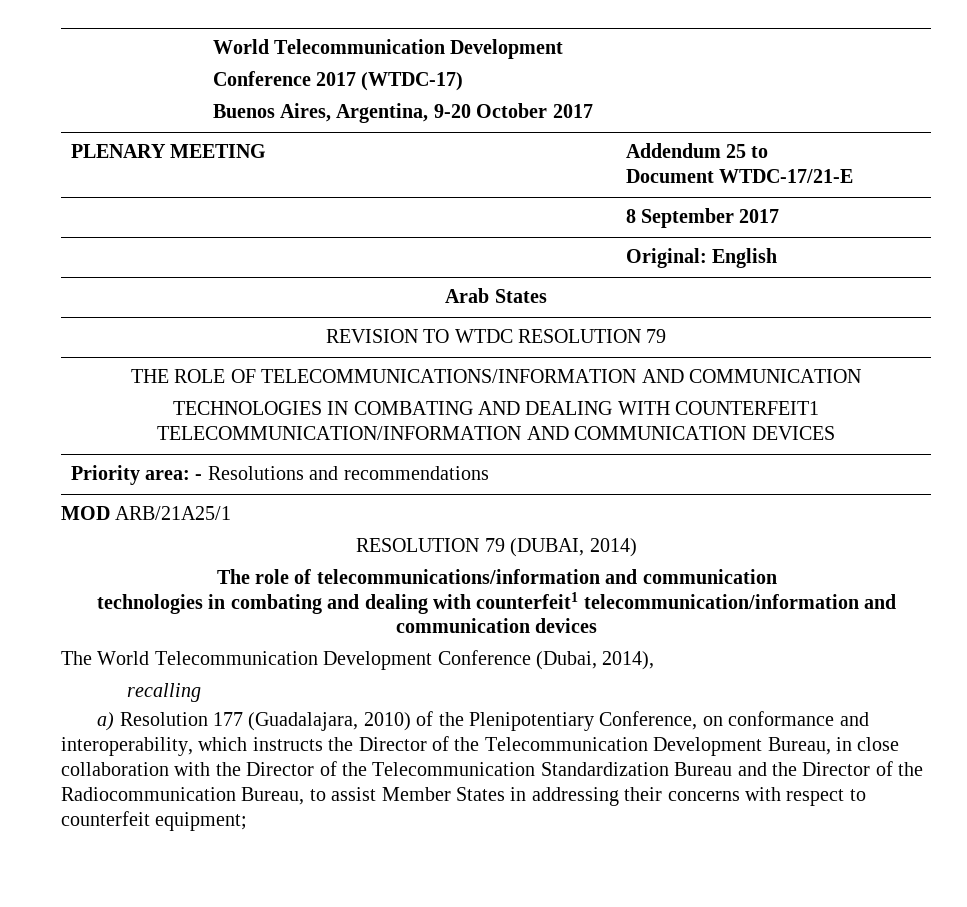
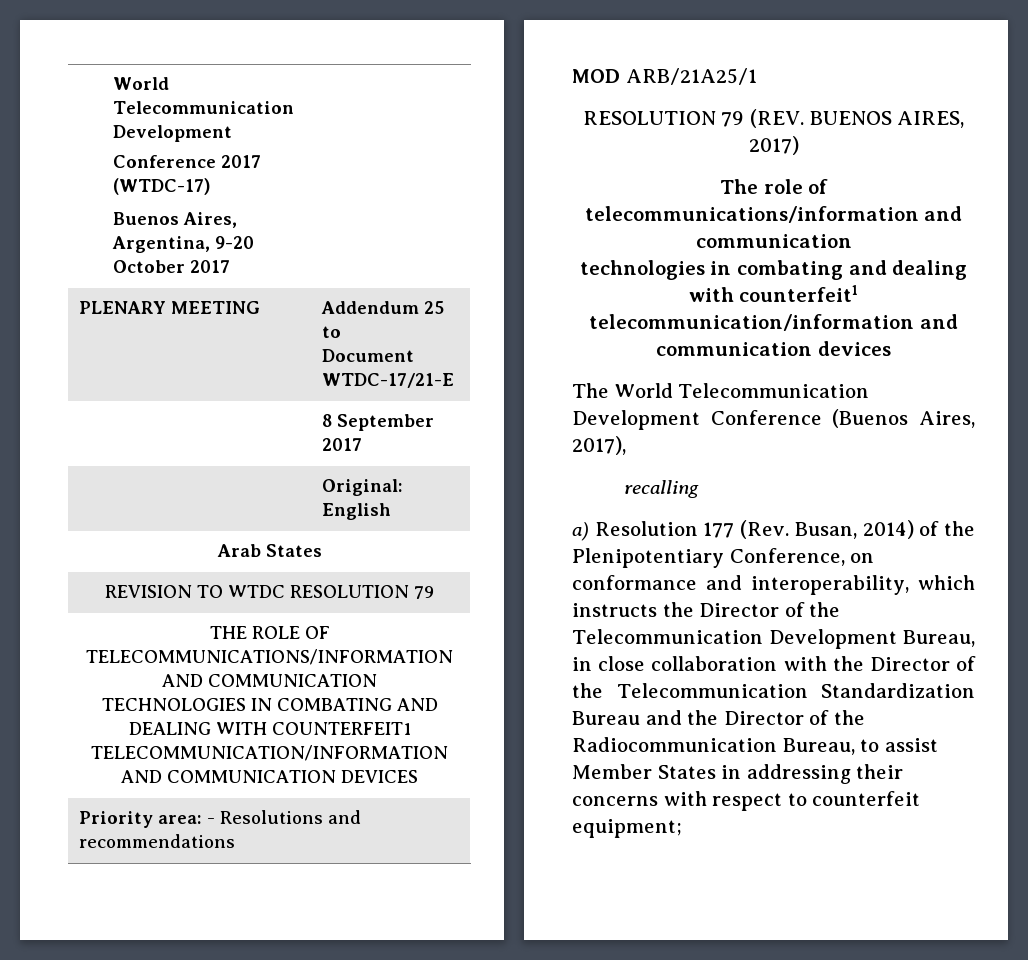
[510,538,637,557] (DUBAI, 2014) -> [750,109,965,128] [748,136,799,155] (REV. BUENOS AIRES, 2017)
[536,651,655,670] (Dubai, 2014), -> [832,409,975,428] [572,436,626,455] (Buenos Aires, 2017),
[248,712,411,731] (Guadalajara, 2010) -> [740,520,914,539] (Rev. Busan, 2014)

